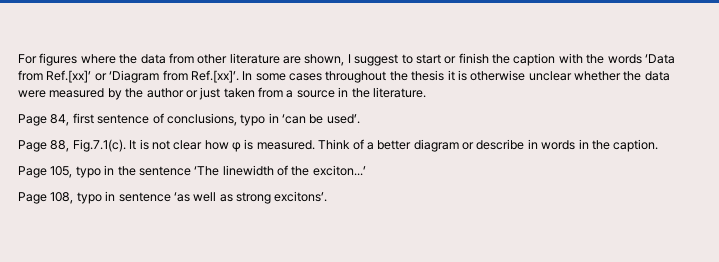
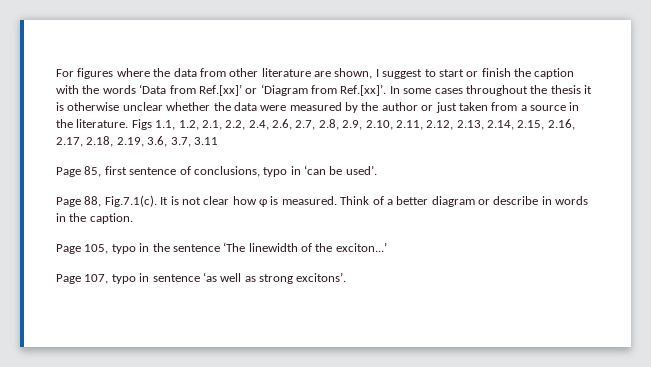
[18,114,70,126] // Page 84, -> [131,119,575,130] [56,136,218,147] [56,166,102,177] Figs 1.1, 1.2, 2.1, 2.2, 2.4, 2.6, 2.7, 2.8, 2.9, 2.10, 2.11, 2.12, 2.13, 2.14, 2.15, 2.16, 2.17, 2.18, 2.19, 3.6, 3.7, 3.11 // Page 85,
[50,192,74,204] 108, -> [84,274,109,284] 107,

